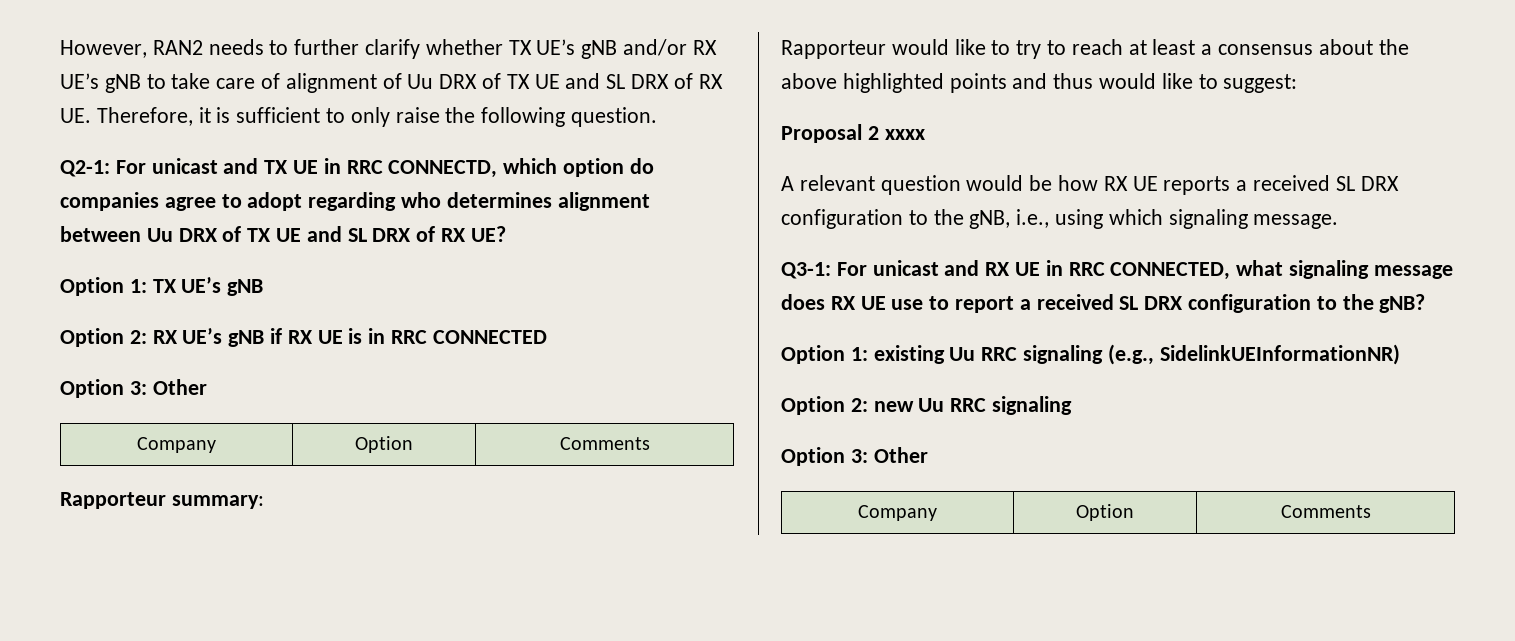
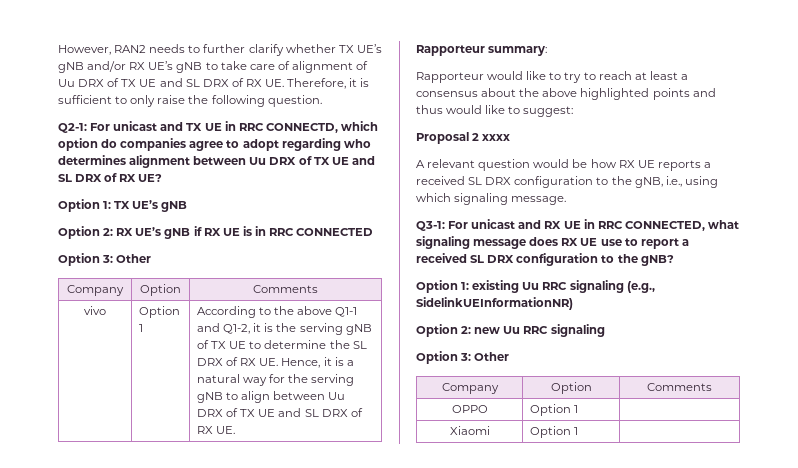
(650, 443) none -> [84,306,106,315] [139,306,181,318] [139,324,144,332] [197,306,358,318] [197,323,372,335] [197,340,367,349] [197,357,354,368] [197,374,355,386] [197,391,346,403] [197,408,363,417] [197,426,236,434] // vivo | Option 1 | According to the above Q1-1 and Q1-2, it is the serving gNB of TX UE to determine the SL DRX of RX UE. Hence, it is a natural way for the serving gNB to align between Uu DRX of TX UE and SL DRX of RX UE.
(1371, 511) none -> [451,405,488,413] [530,404,579,416] [449,426,490,435] [530,426,579,438] // OPPO | Option 1 | // Xiaomi | Option 1 |

